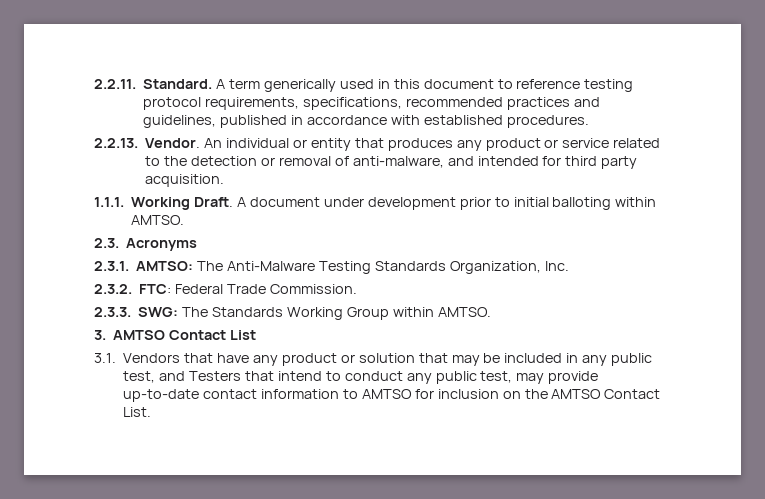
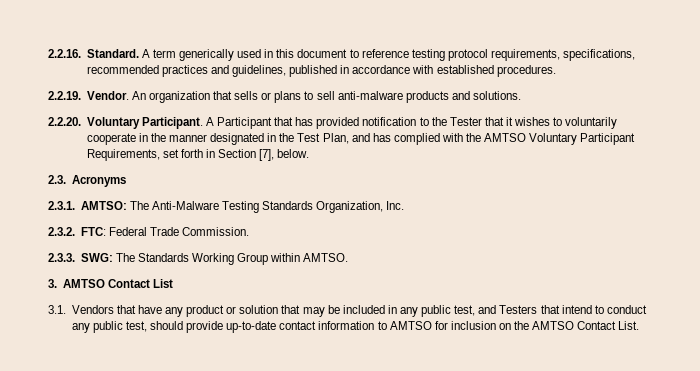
[94,79,136,89] 2.2.11. -> [48,49,81,58] 2.2.16.
[94,138,138,148] 2.2.13. -> [48,91,81,100] 2.2.19.
[226,138,661,151] [145,156,638,169] [145,174,225,187] [94,197,657,210] [131,215,185,225] individual or entity that produces any product or service related to the detection or removal of anti-malware, and intended for third party acquisition. // 1.1.1. Working Draft. A document under development prior to initial balloting within AMTSO. -> [148,91,522,103] [48,117,618,129] [86,133,636,145] [86,149,310,161] organization that sells or plans to sell anti-malware products and solutions. // 2.2.20. Voluntary Participant. A Participant that has provided notification to the Tester that it wishes to voluntarily cooperate in the manner designated in the Test Plan, and has complied with the AMTSO Voluntary Participant Requirements, set forth in Section [7], below.
[516,373,545,384] may -> [150,321,184,330] should

